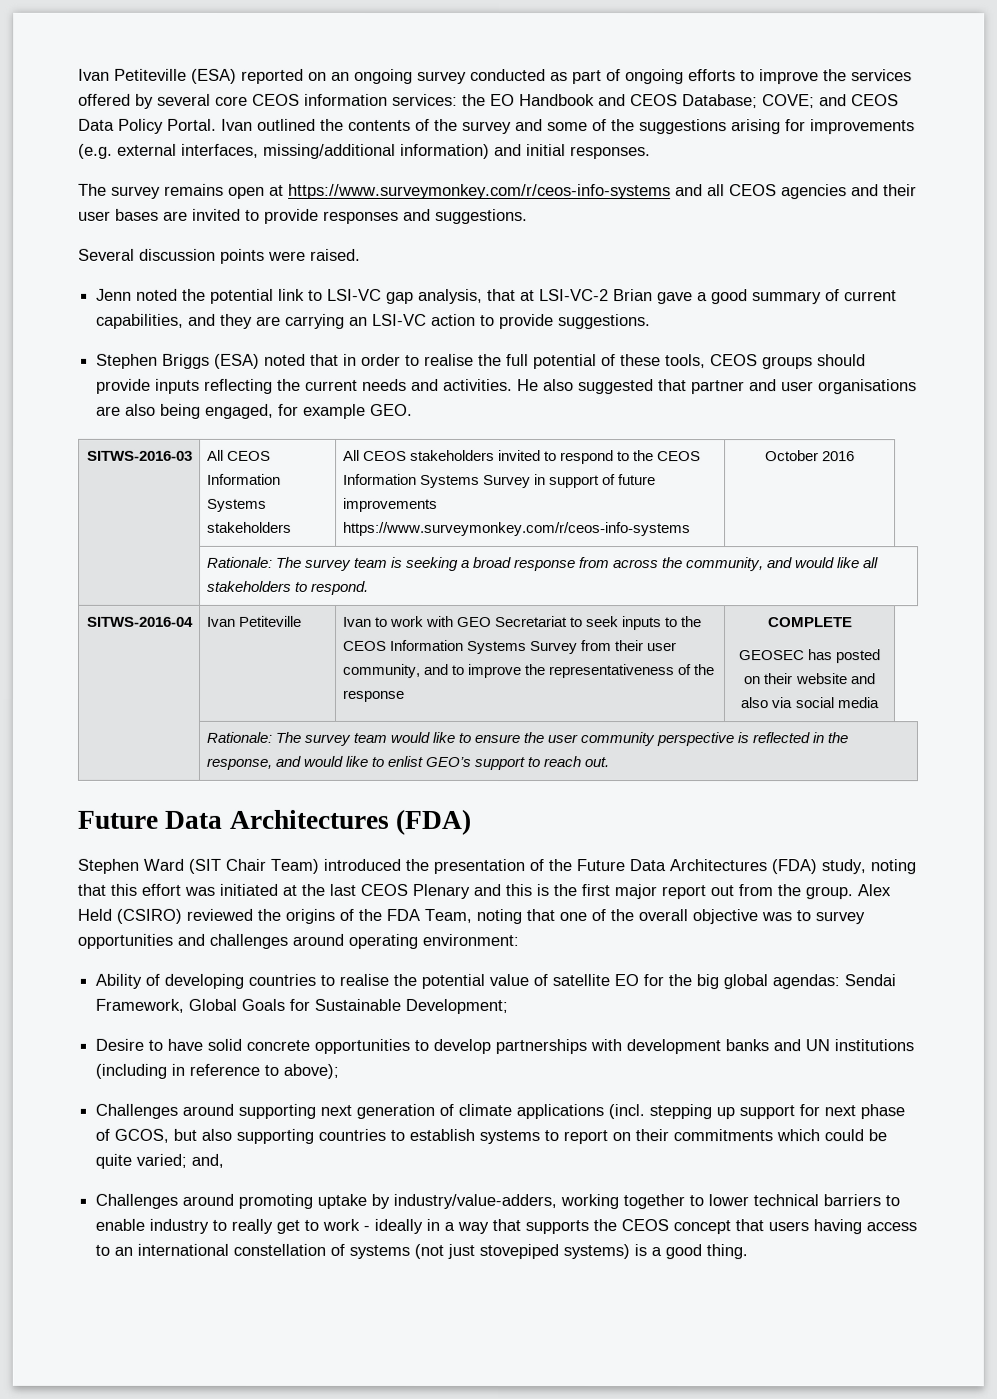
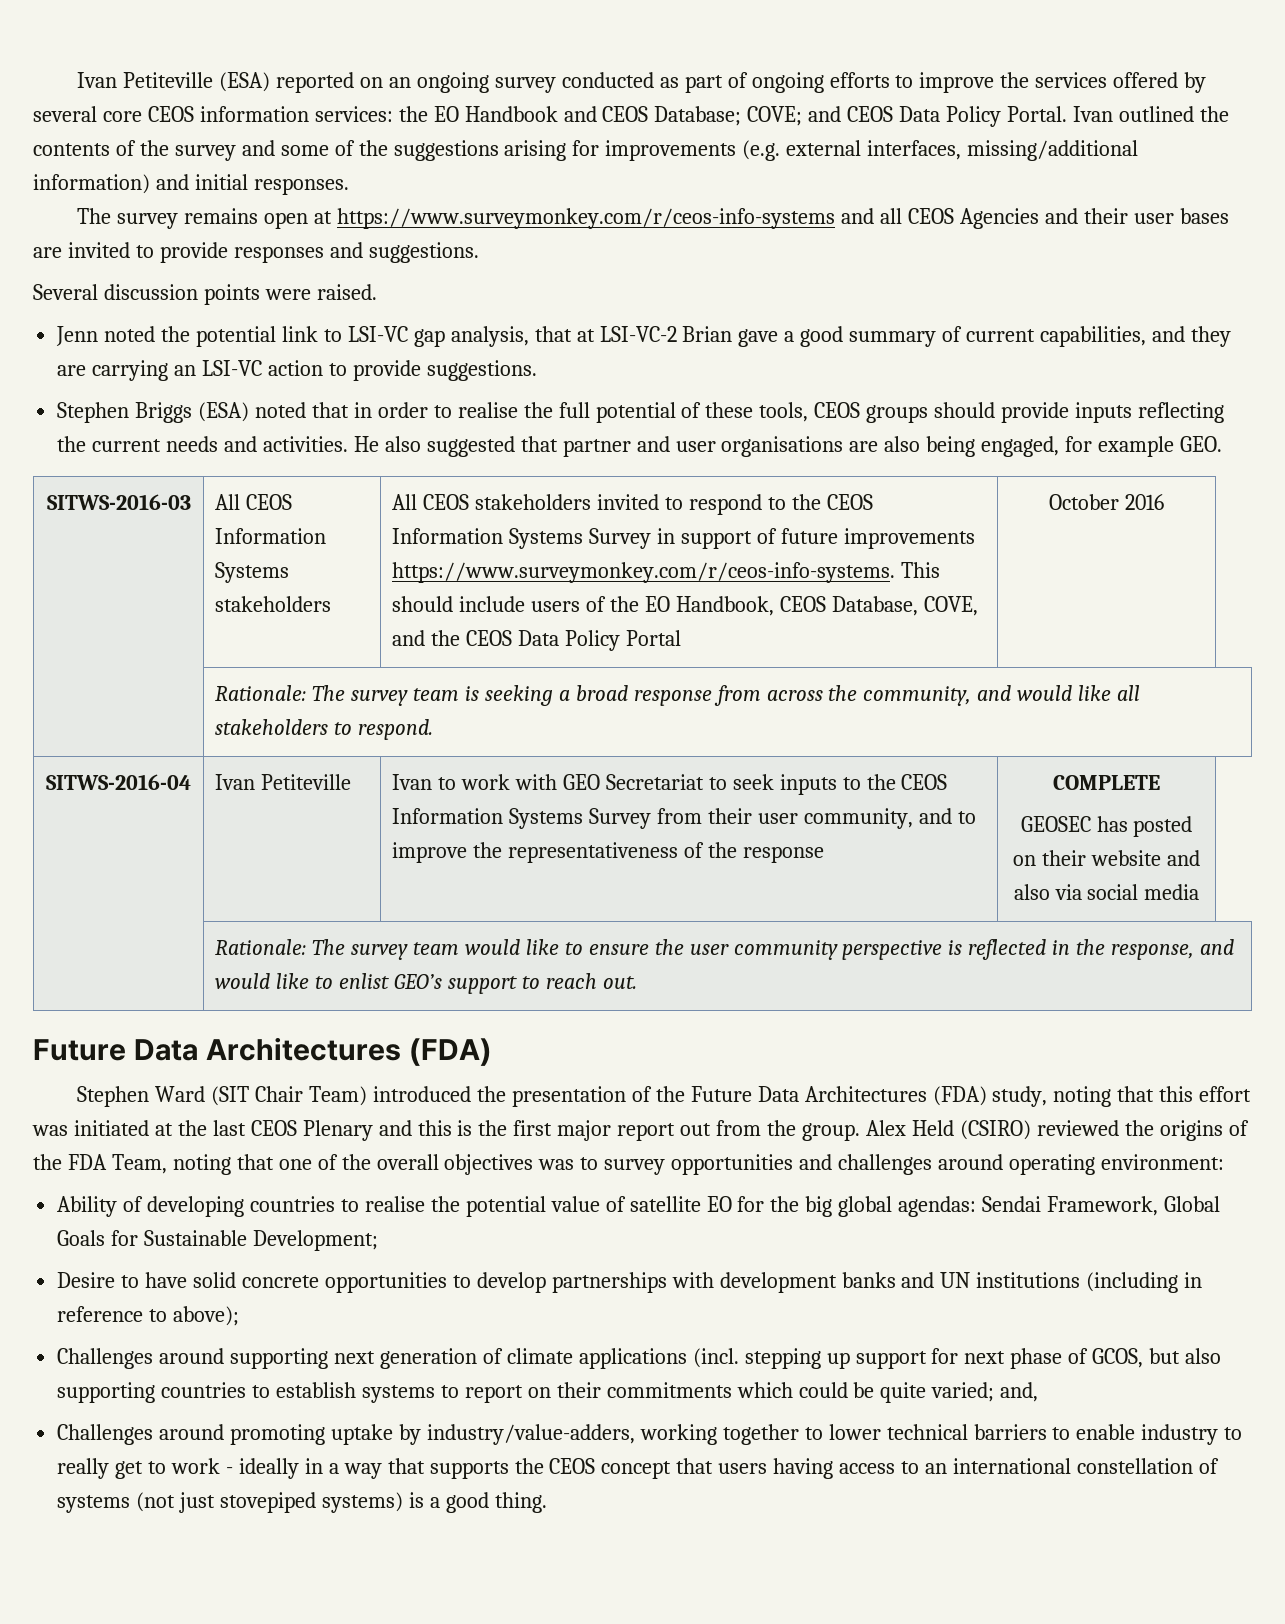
[781,184,847,200] agencies -> [959,208,1039,229] Agencies
[342,521,691,537] https://www.surveymonkey.com/r/ceos-info-systems -> [392,562,941,583] [392,596,978,616] [392,630,681,651] https://www.surveymonkey.com/r/ceos-info-systems. This should include users of the EO Handbook, CEOS Database, COVE, and the CEOS Data Policy Portal
[692,909,758,925] objective -> [444,1154,534,1175] objectives

